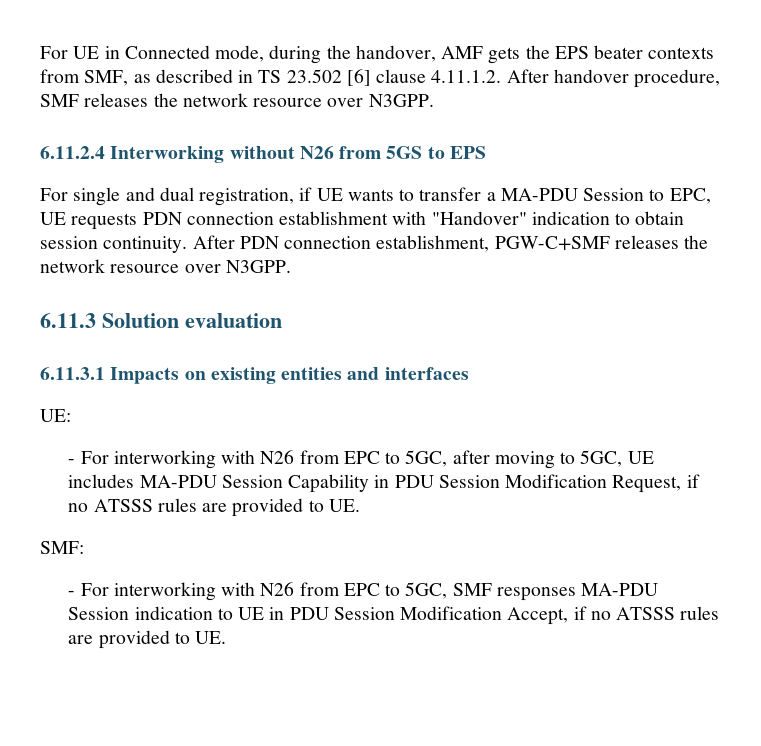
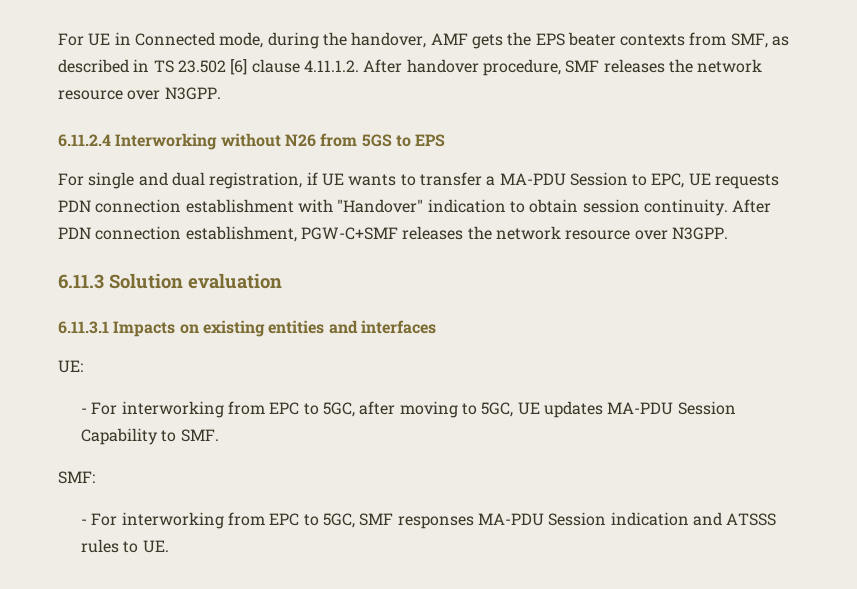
[221,450,295,464] with N26 -> (224, 409) none
[68,474,135,488] includes -> [543,401,603,418] updates
[374,474,700,493] [68,498,360,517] in PDU Session Modification Request, if no ATSSS rules are provided to UE. -> [161,429,219,442] to SMF.
[221,582,295,596] with N26 -> (224, 520) none
[217,606,720,625] [68,630,170,649] to UE in PDU Session Modification Accept, if no ATSSS rules are provided -> [692,512,777,526] [81,539,120,553] and ATSSS rules

